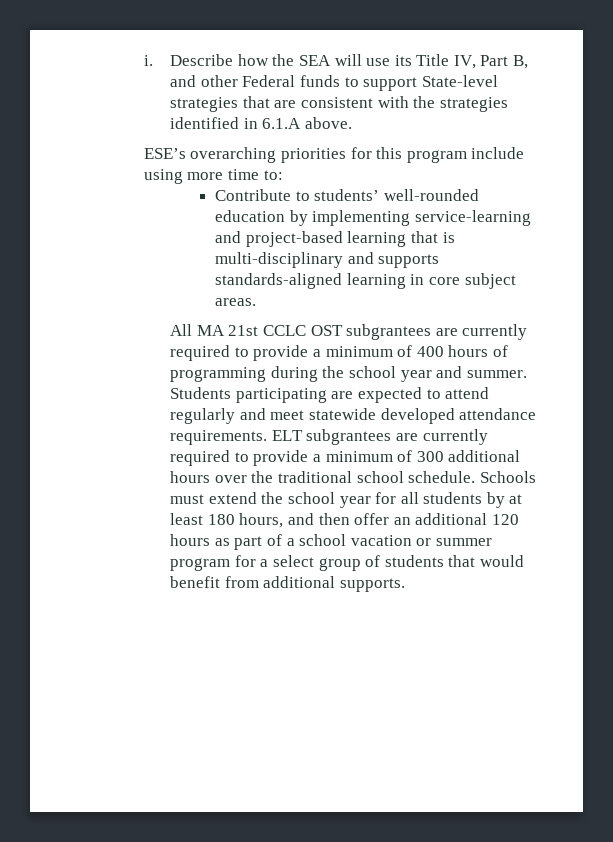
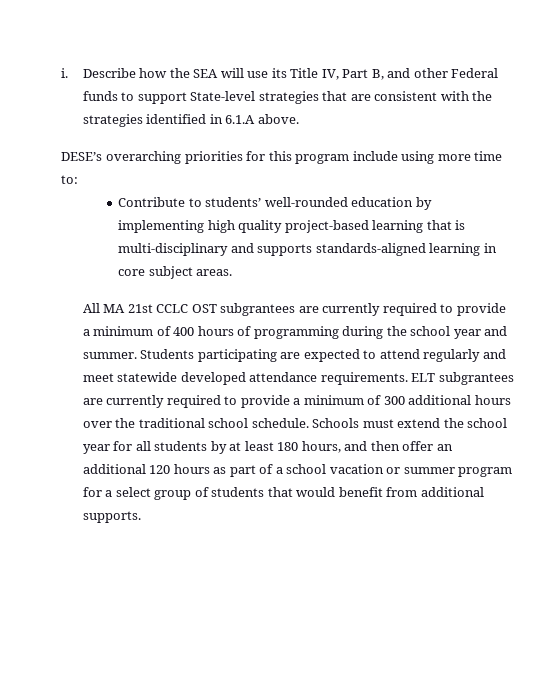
[143,148,186,159] ESE’s -> [61,152,103,161] DESE’s
[415,210,532,226] [215,231,242,243] service-learning and -> [207,220,283,233] high quality

